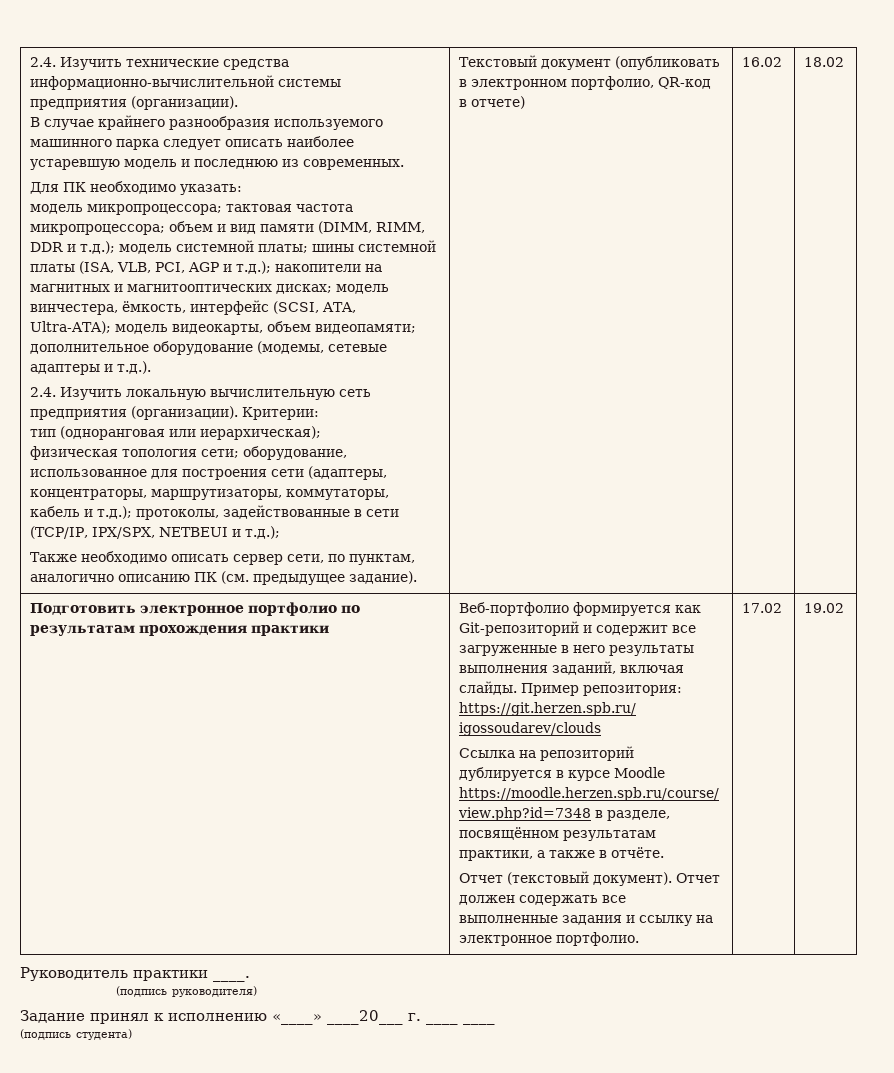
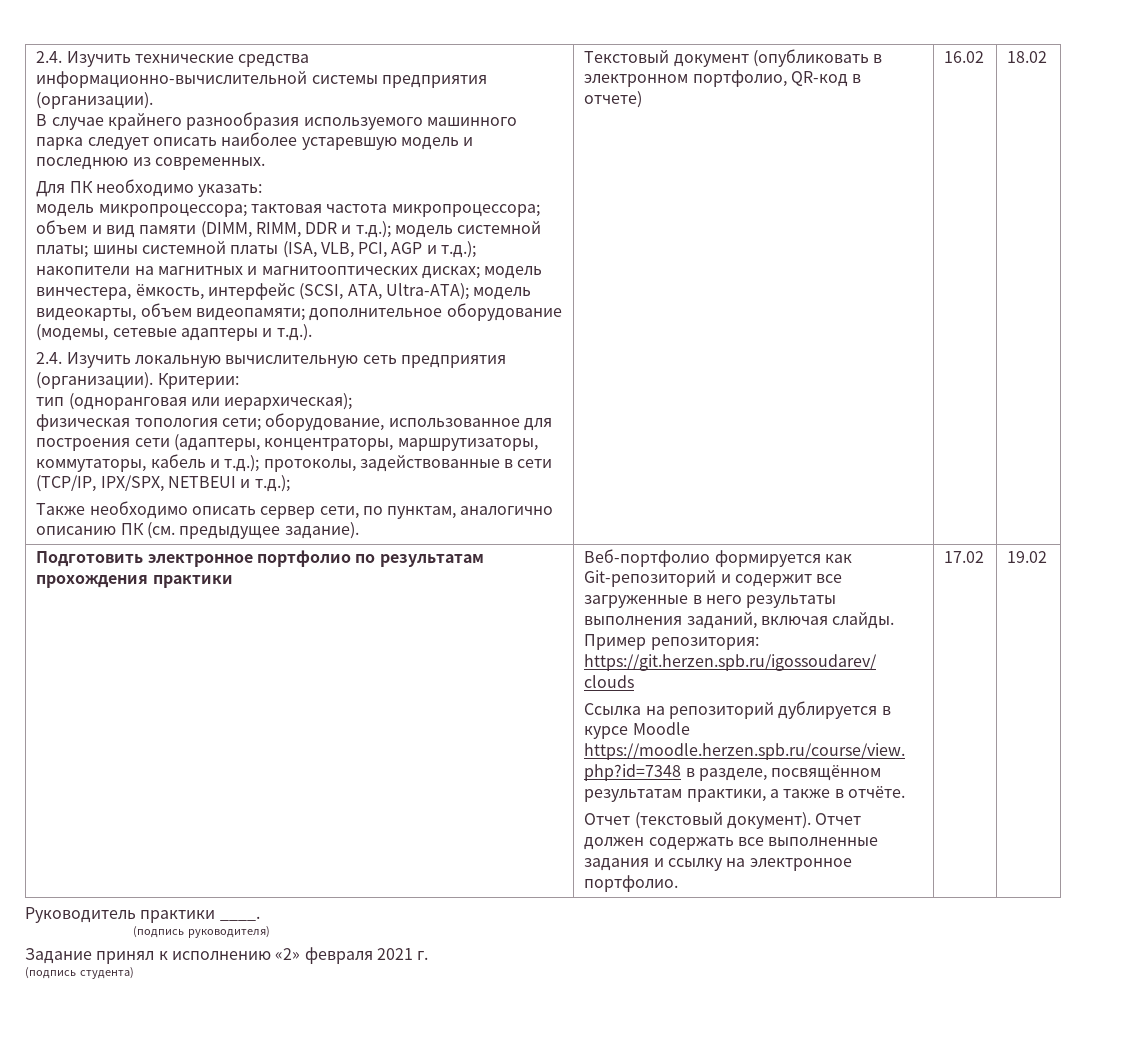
[272,1010,403,1025] «____» ____20___ -> [275,947,413,964] «2» февраля 2021
[426,1021,495,1025] ____ ____ -> (429, 955) none

